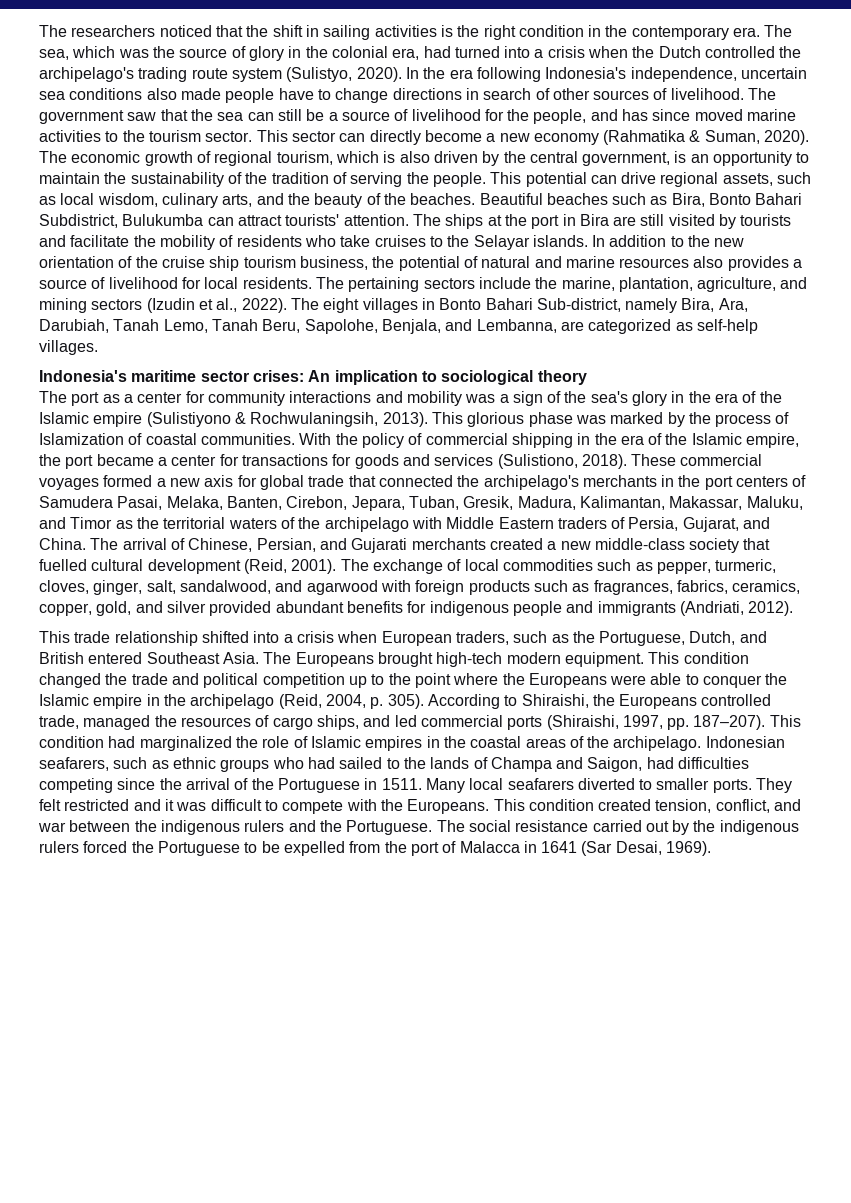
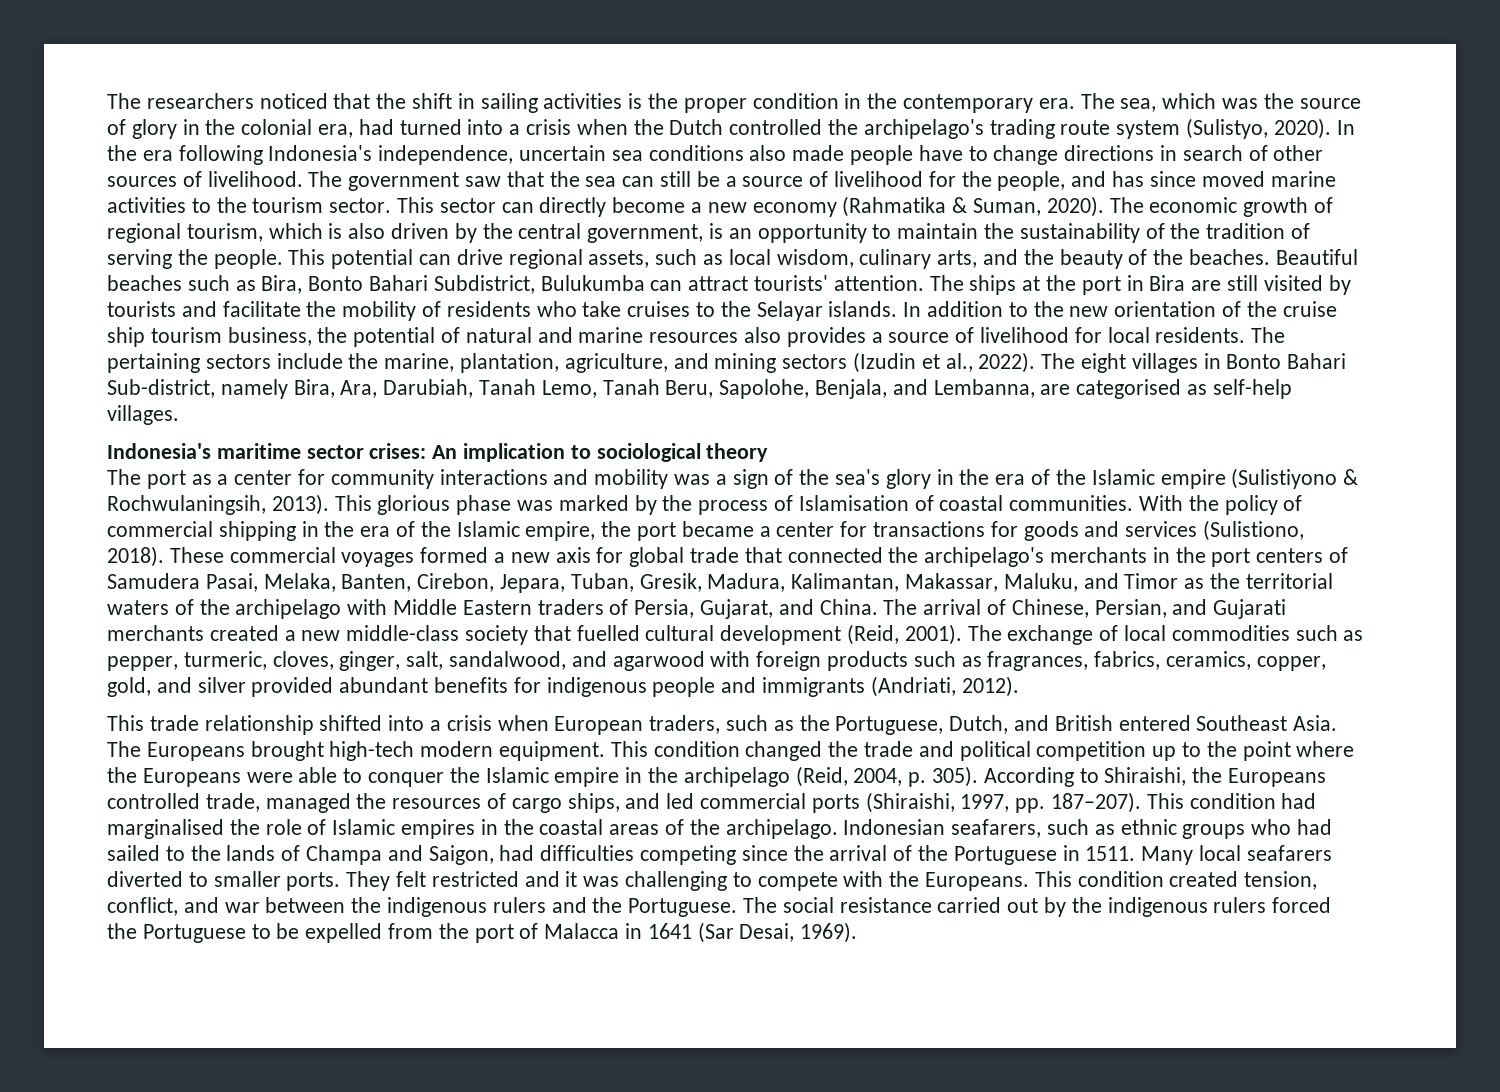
[483,25,516,40] right -> [683,98,747,113] proper
[588,319,672,334] categorized -> [1076,379,1182,399] categorised
[39,433,124,445] Islamization -> [798,495,909,511] Islamisation
[139,736,232,751] marginalized -> [107,819,224,839] marginalised
[210,799,262,811] difficult -> [625,871,728,891] challenging

